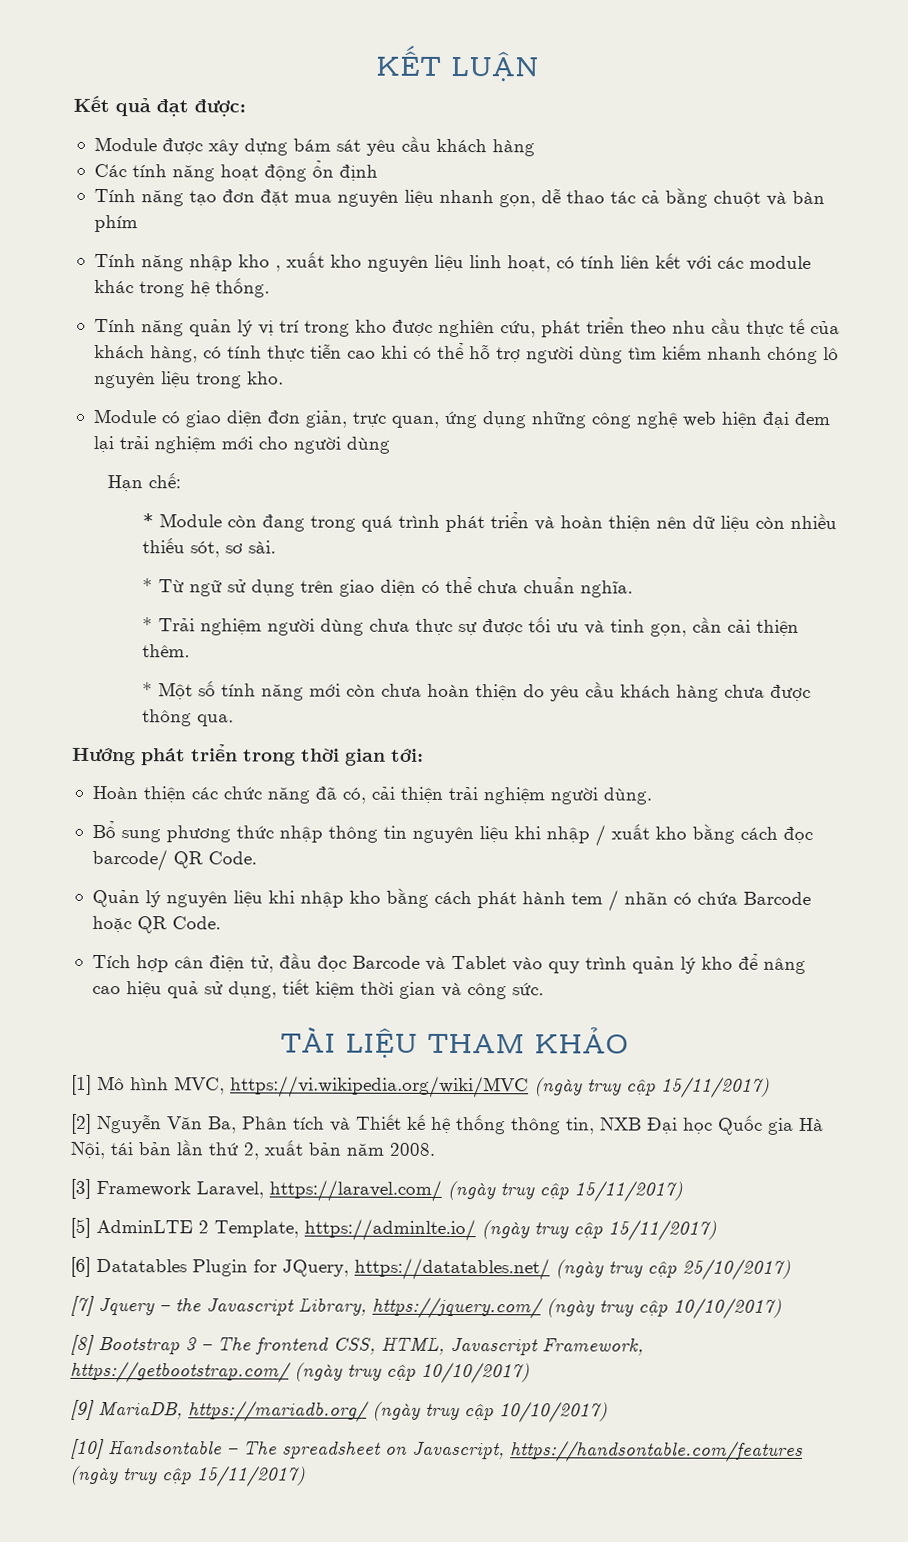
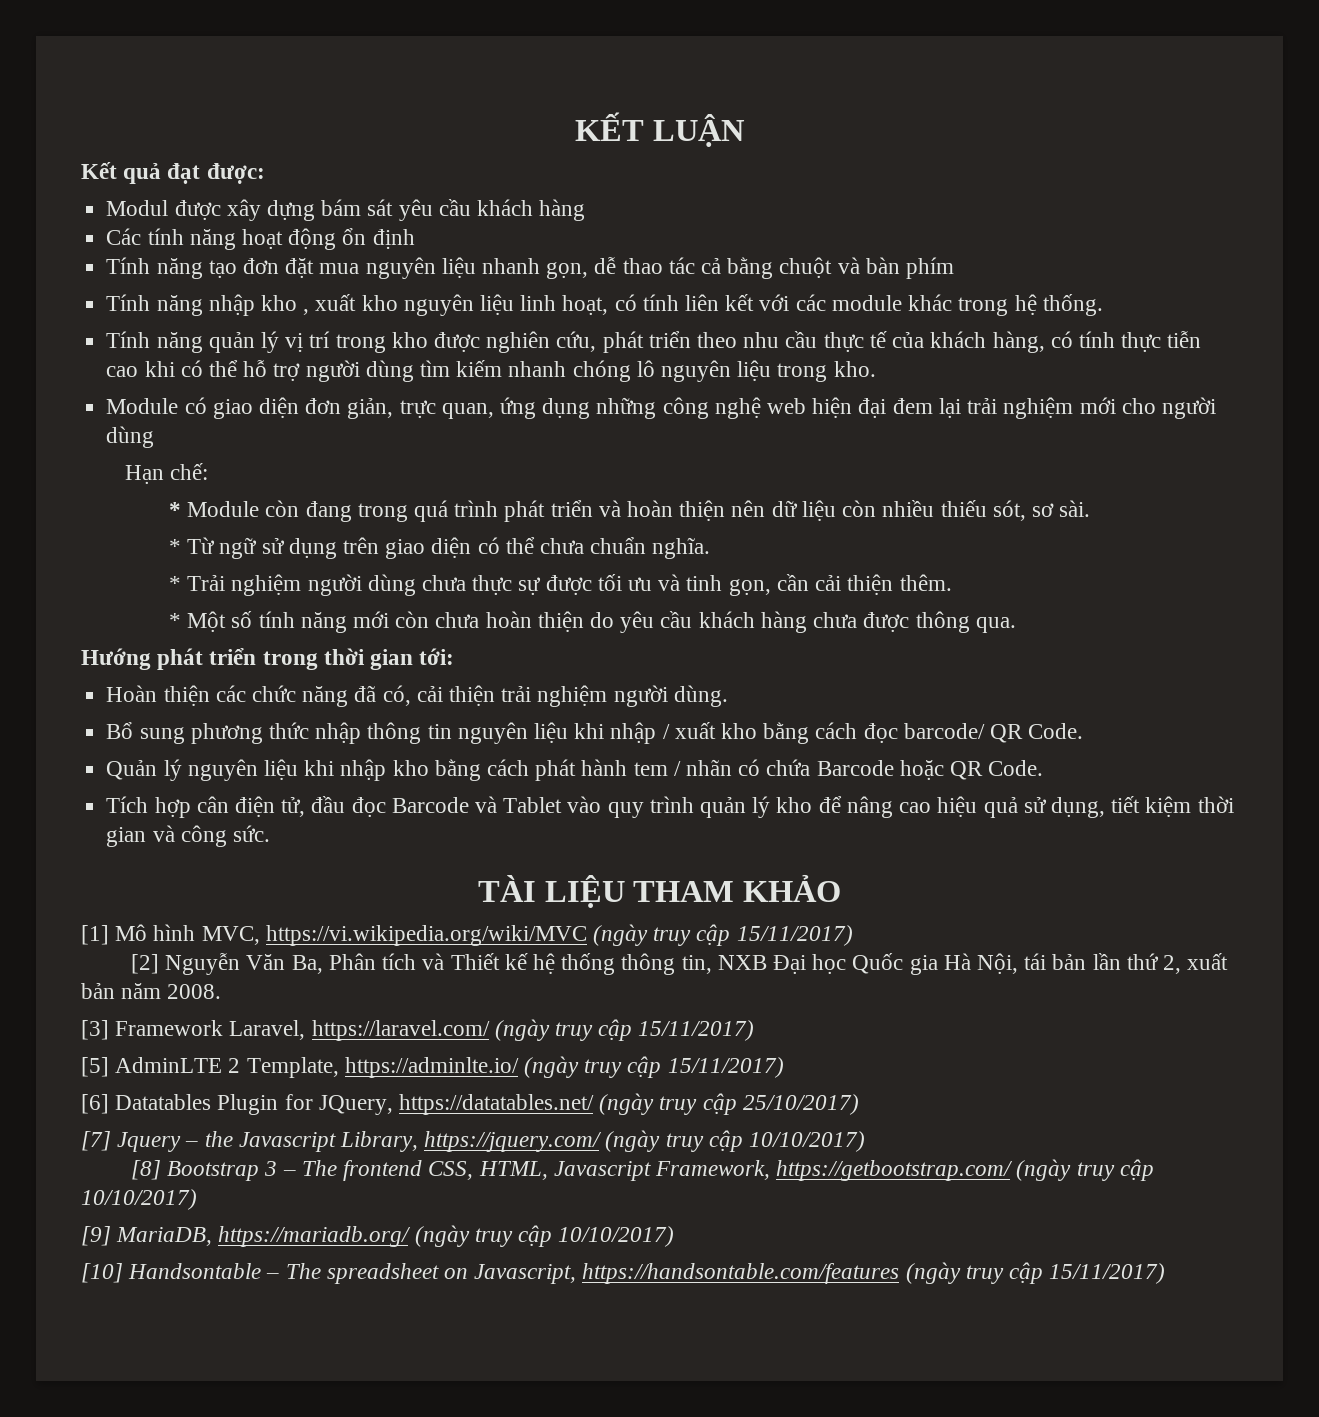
[93,136,157,152] Module -> [106,200,169,216] Modul

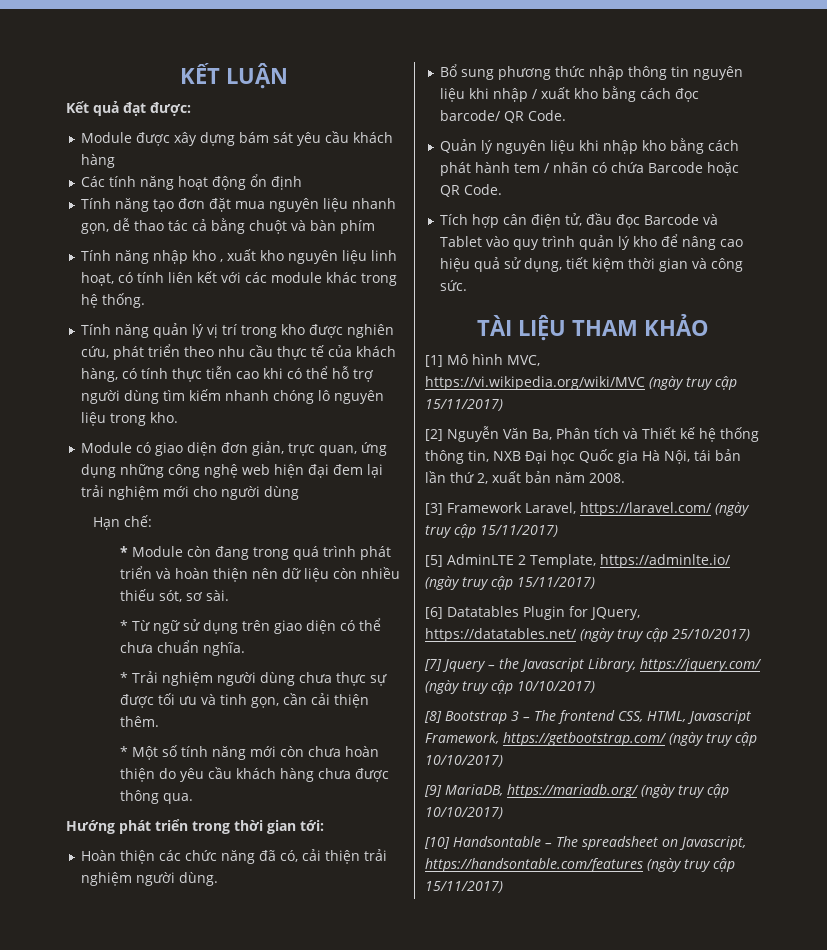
[106,200,169,216] Modul -> [81,132,133,143] Module

